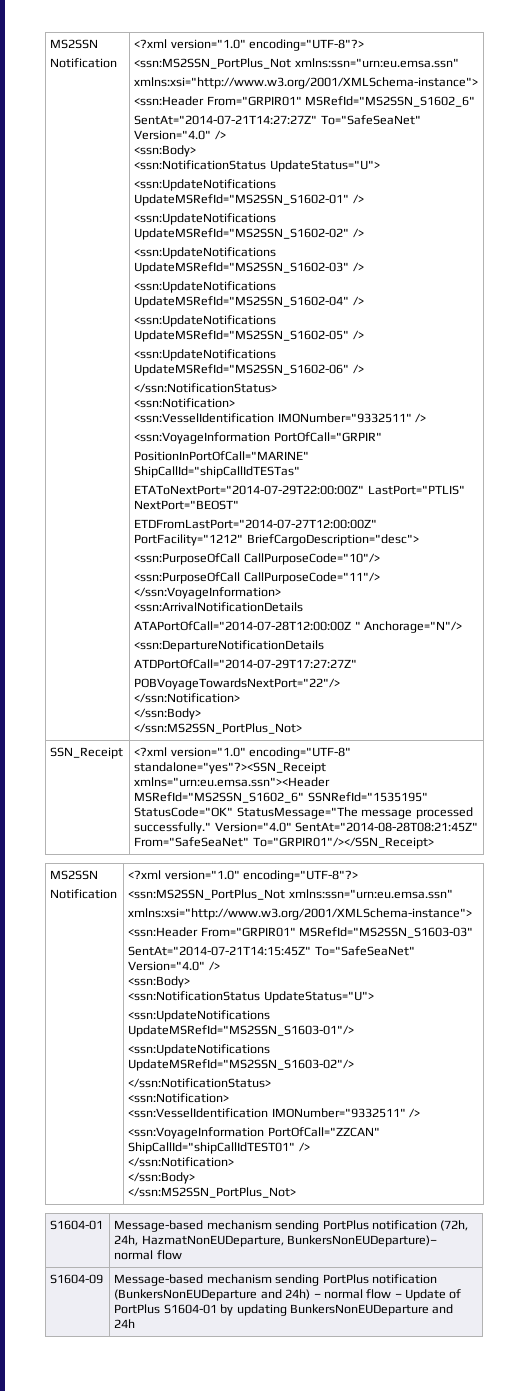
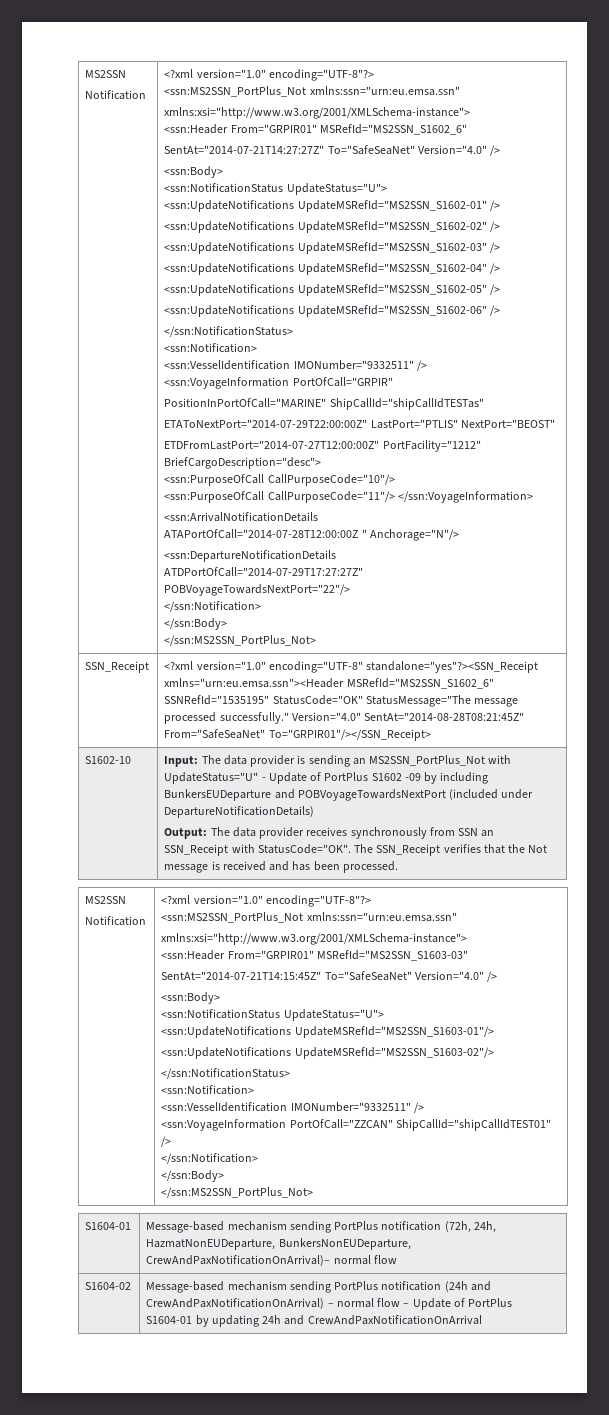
(434, 843) none -> [85,756,132,764] [164,755,512,767] [164,772,489,784] [164,789,534,801] [164,806,315,818] [164,827,495,839] [164,844,548,856] [164,861,398,873] // S1602-10 | Input: The data provider is sending an MS2SSN_PortPlus_Not with UpdateStatus="U" - Update of PortPlus S1602 -09 by including BunkersEUDeparture and POBVoyageTowardsNextPort (included under DepartureNotificationDetails) // Output: The data provider receives synchronously from SSN an SSN_Receipt with StatusCode="OK". The SSN_Receipt verifies that the Not message is received and has been processed.
[287,1235,438,1247] BunkersNonEUDeparture)– -> [278,1238,411,1250] [146,1255,331,1266] BunkersNonEUDeparture, CrewAndPaxNotificationOnArrival)–
[50,1274,104,1284] [114,1274,437,1286] [114,1289,311,1301] S1604-09 | Message-based mechanism sending PortPlus notification (BunkersNonEUDeparture and 24h) -> [85,1282,132,1290] [146,1281,491,1293] [146,1298,325,1309] S1604-02 | Message-based mechanism sending PortPlus notification (24h and CrewAndPaxNotificationOnArrival)
[289,1304,454,1316] [114,1319,136,1328] BunkersNonEUDeparture and 24h -> [262,1315,482,1325] 24h and CrewAndPaxNotificationOnArrival

